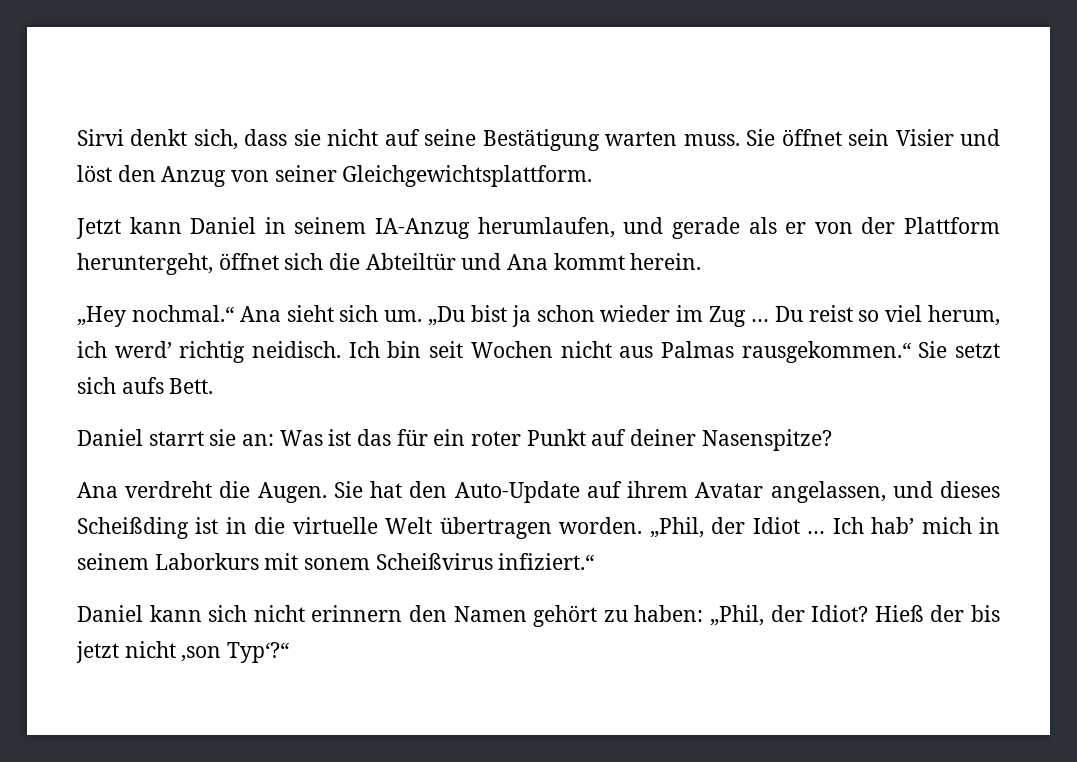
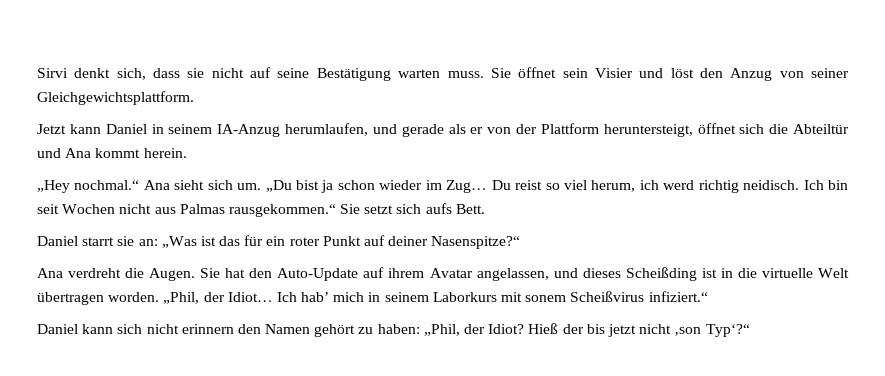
[77,253,213,275] heruntergeht, -> [603,124,693,137] heruntersteigt,
[709,306,769,327] Zug … -> [446,180,488,193] Zug…
[114,341,172,358] werd’ -> [663,180,695,190] werd
[279,430,323,446] Was -> [161,236,197,248] „Was
[701,429,832,451] Nasenspitze? -> [431,236,521,249] Nasenspitze?“
[752,517,826,534] Idiot … -> [227,292,273,302] Idiot…

